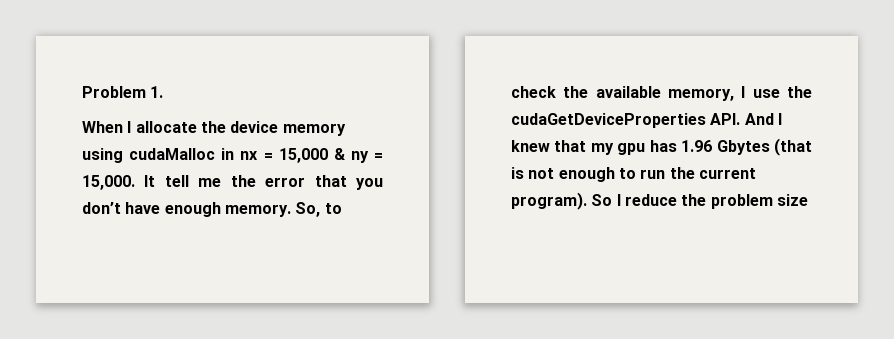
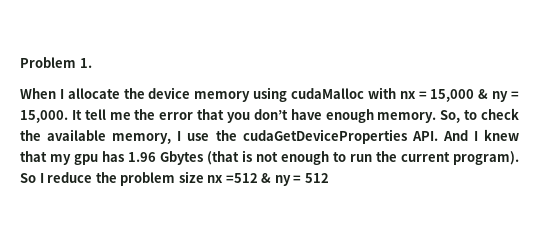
[221,148,235,160] in -> [367,87,396,99] with
(808, 200) none -> [207,173,329,186] nx =512 & ny = 512

